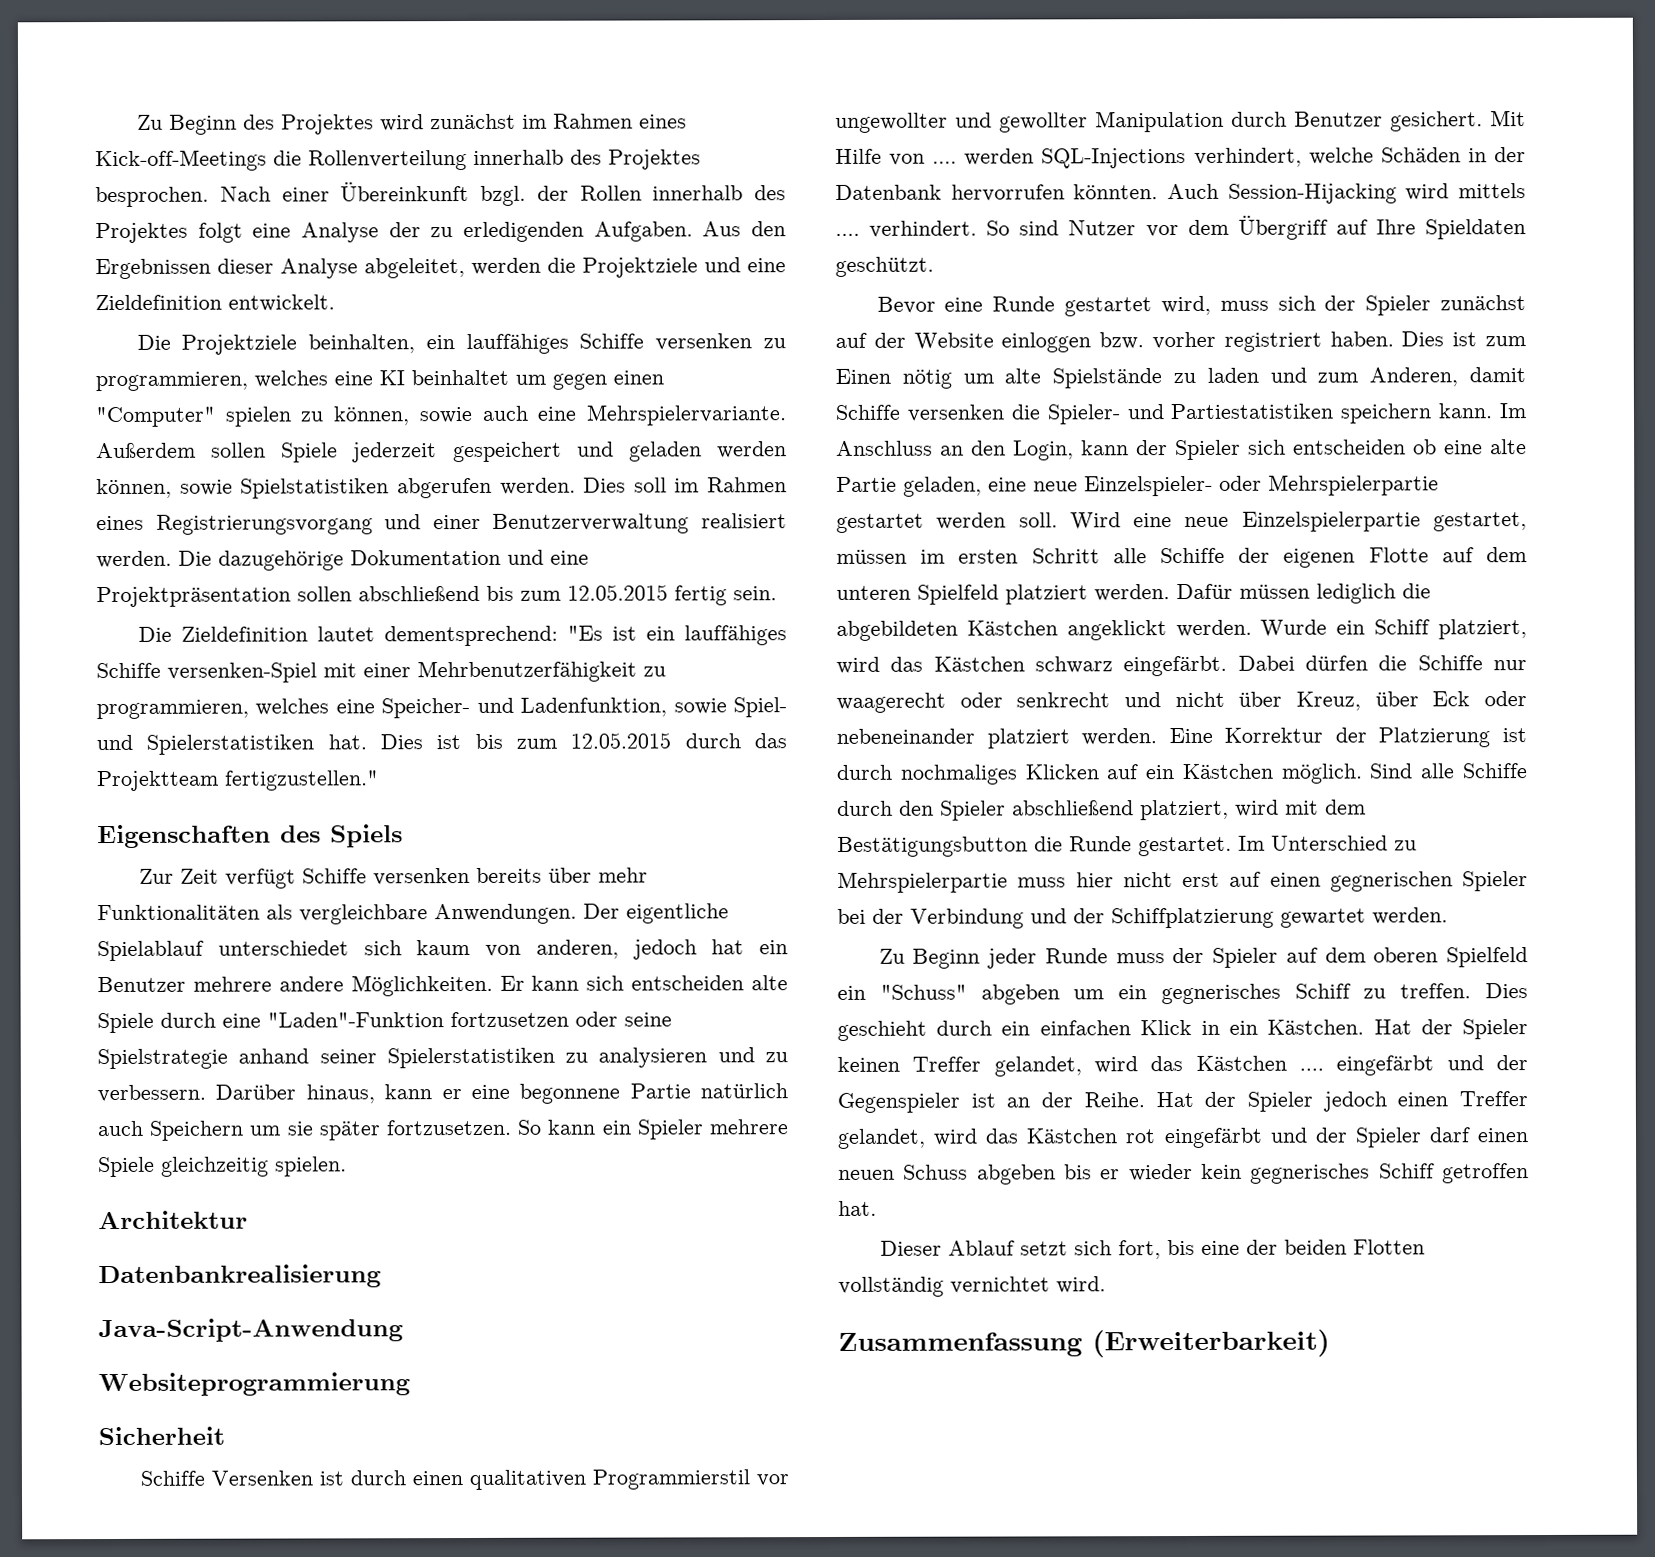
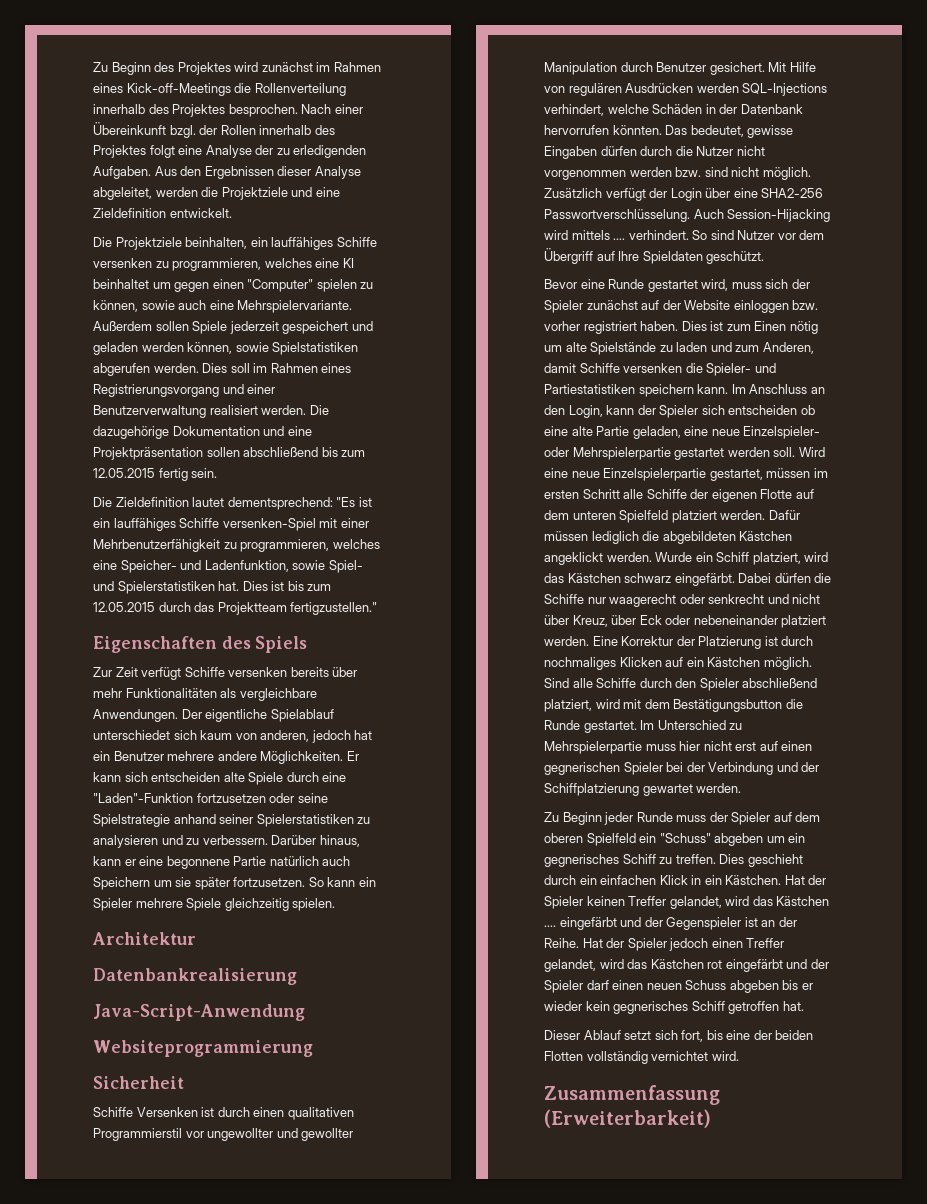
[932,161,958,164] .... -> [568,83,694,96] regulären Ausdrücken
(1159, 192) none -> [665,125,794,138] [544,146,765,159] [544,167,811,180] [544,188,824,201] [544,209,690,222] Das bedeutet, gewisse Eingaben dürfen durch die Nutzer nicht vorgenommen werden bzw. sind nicht möglich. Zusätzlich verfügt der Login über eine SHA2-256 Passwortverschlüsselung.

